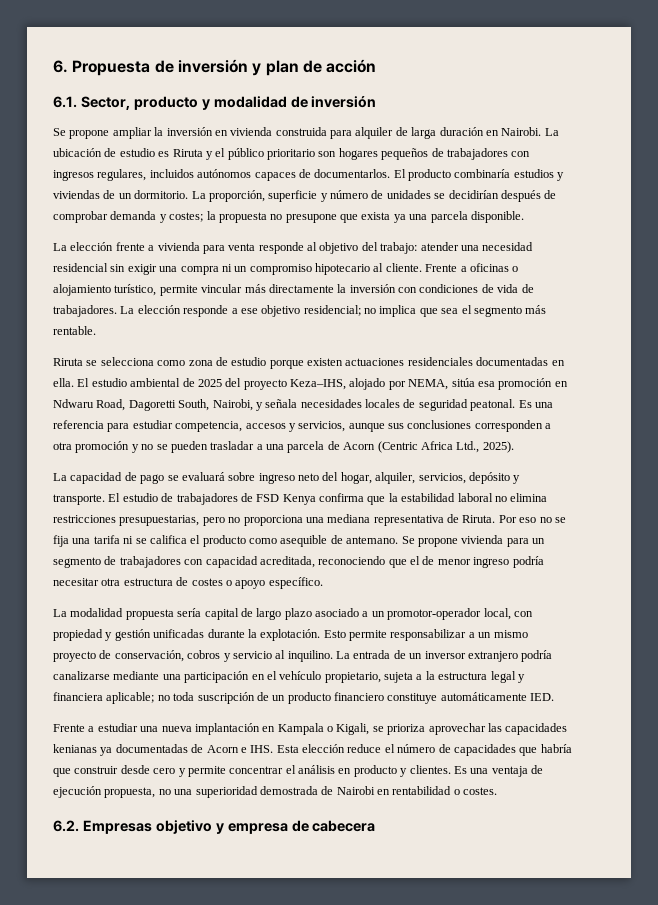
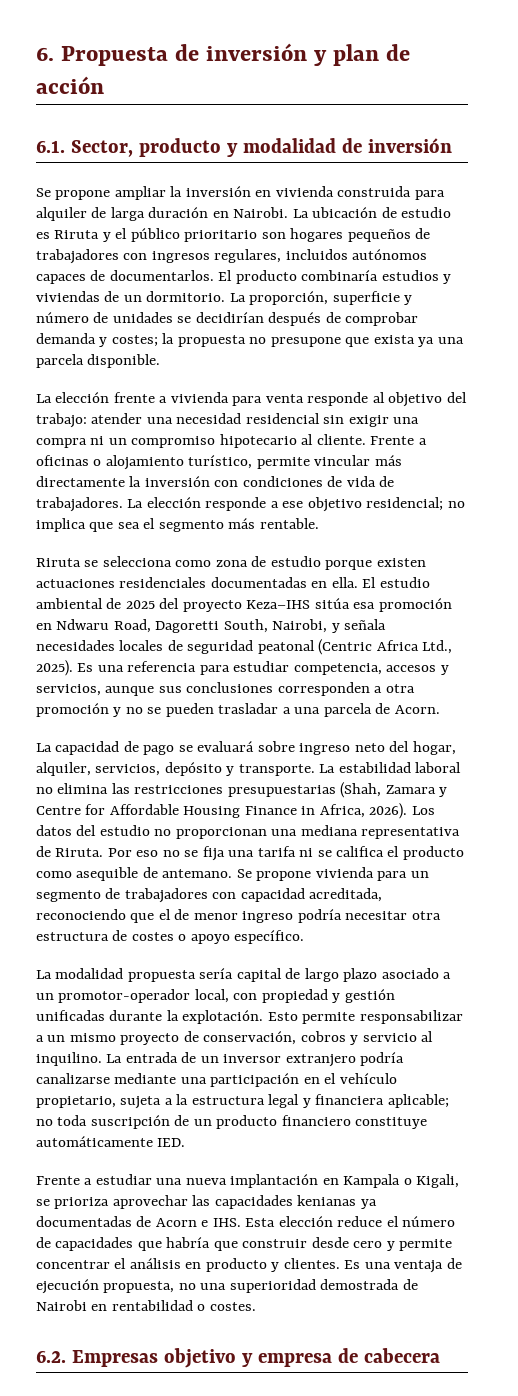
[290,378,449,390] Keza–IHS, alojado por NEMA, -> [246,600,311,609] Keza–IHS
[470,399,516,411] peatonal. -> [257,639,453,655] [36,660,73,676] peatonal (Centric Africa Ltd., 2025).
[343,441,514,453] Acorn (Centric Africa Ltd., 2025). -> [394,705,440,714] Acorn.
[108,493,548,505] [53,515,303,526] El estudio de trabajadores de FSD Kenya confirma que la estabilidad laboral no elimina restricciones presupuestarias, pero no proporciona -> [319,762,462,773] [36,782,448,798] [36,803,435,819] [36,825,267,839] La estabilidad laboral no elimina las restricciones presupuestarias (Shah, Zamara y Centre for Affordable Housing Finance in Africa, 2026). Los datos del estudio no proporcionan

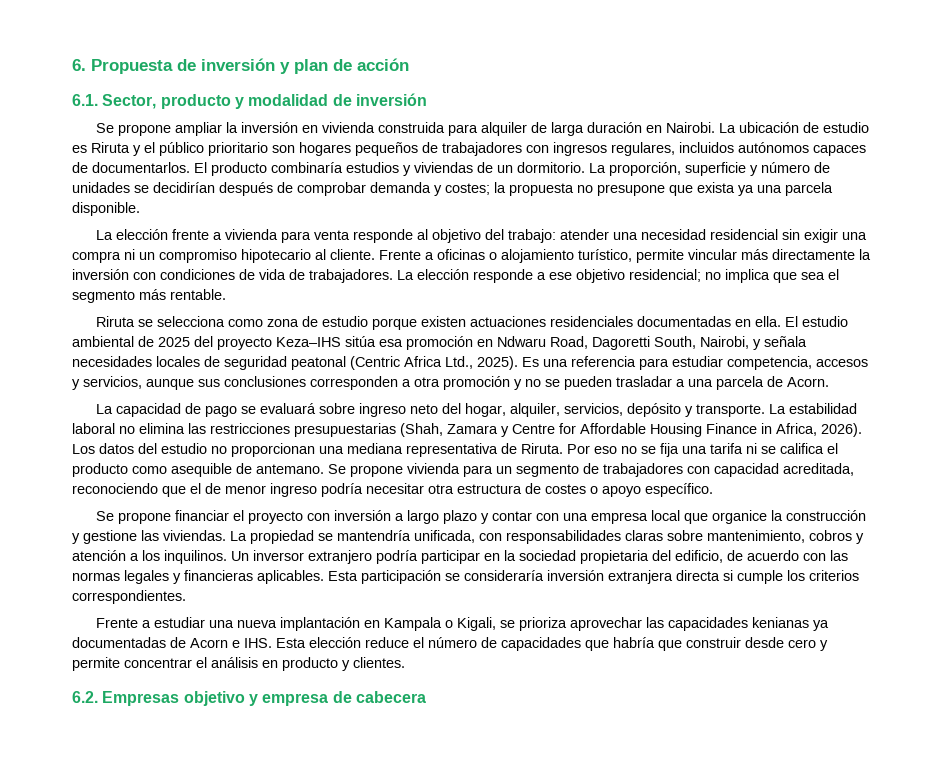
[36,968,452,982] [36,989,395,1003] [36,1010,463,1024] [36,1031,434,1045] [36,1052,405,1067] [36,1073,397,1087] [36,1094,449,1109] [36,1115,428,1129] [36,1136,186,1147] La modalidad propuesta sería capital de largo plazo asociado a un promotor-operador local, con propiedad y gestión unificadas durante la explotación. Esto permite responsabilizar a un mismo proyecto de conservación, cobros y servicio al inquilino. La entrada de un inversor extranjero podría canalizarse mediante una participación en el vehículo propietario, sujeta a la estructura legal y financiera aplicable; no toda suscripción de un producto financiero constituye automáticamente IED. -> [96,510,867,524] [72,530,864,544] [72,550,848,564] [72,570,859,584] [72,590,186,604] Se propone financiar el proyecto con inversión a largo plazo y contar con una empresa local que organice la construcción y gestione las viviendas. La propiedad se mantendría unificada, con responsabilidades claras sobre mantenimiento, cobros y atención a los inquilinos. Un inversor extranjero podría participar en la sociedad propietaria del edificio, de acuerdo con las normas legales y financieras aplicables. Esta participación se consideraría inversión extranjera directa si cumple los criterios correspondientes.
[344,1258,462,1273] [36,1279,418,1294] [36,1300,256,1311] Es una ventaja de ejecución propuesta, no una superioridad demostrada de Nairobi en rentabilidad o costes. -> (405, 662) none

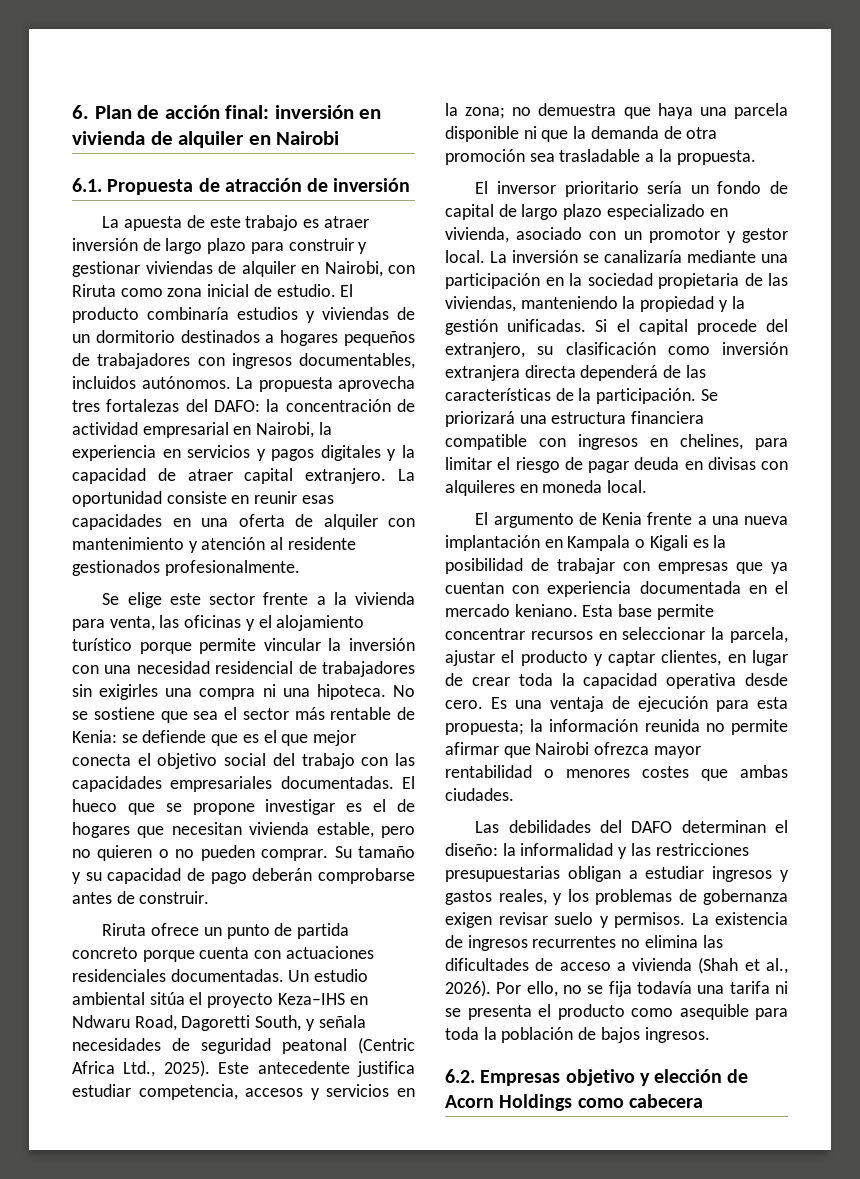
[91,58,409,74] [72,93,427,109] [96,122,870,136] [72,142,866,156] [72,162,190,173] Propuesta de inversión y plan de acción // 6.1. Sector, producto y modalidad de inversión // Se propone ampliar la inversión en vivienda construida para alquiler de larga duración en Nairobi. La ubicación de estudio es Riruta y el público prioritario son hogares pequeños de trabajadores con ingresos regulares, incluidos autónomos capaces de documentarlos. -> [94,105,382,119] [72,131,340,148] [72,178,411,195] [102,215,369,231] [72,238,368,254] [72,261,415,277] [72,284,336,297] Plan de acción final: inversión en vivienda de alquiler en Nairobi // 6.1. Propuesta de atracción de inversión // La apuesta de este trabajo es atraer inversión de largo plazo para construir y gestionar viviendas de alquiler en Nairobi, con Riruta como zona inicial de estudio.
[517,162,830,176] [72,182,833,196] [72,202,140,216] [96,229,868,243] [72,249,871,263] [72,269,839,283] [72,289,226,303] [96,316,849,330] [72,336,473,350] dormitorio. La proporción, superficie y número de unidades se decidirían después de comprobar demanda y costes; la propuesta no presupone que exista ya una parcela disponible. // La elección frente a vivienda para venta responde al objetivo del trabajo: atender una necesidad residencial sin exigir una compra ni un compromiso hipotecario al cliente. Frente a oficinas o alojamiento turístico, permite vincular más directamente la inversión con condiciones de vida de trabajadores. La elección responde a ese objetivo residencial; no implica que sea el segmento más rentable. // Riruta se selecciona como zona de estudio porque existen actuaciones residenciales documentadas en ella. El estudio ambiental de 2025 del proyecto Keza–IHS sitúa esa promoción -> [95,330,416,346] [72,353,415,369] [72,376,415,392] [72,399,415,412] [72,422,332,438] [72,445,415,461] [72,468,416,484] [72,491,334,507] [72,514,415,530] [72,537,356,553] [72,560,300,576] [102,592,415,608] [72,615,365,631] [72,638,415,654] [72,661,415,677] [72,684,415,700] [72,707,415,723] [72,730,357,746] [72,753,416,769] [72,776,415,792] [72,799,415,815] [72,822,415,838] [72,845,416,861] [72,868,416,884] [72,891,210,904] [102,923,350,939] [72,946,374,962] [72,969,369,982] [72,992,345,1008] dormitorio destinados a hogares pequeños de trabajadores con ingresos documentables, incluidos autónomos. La propuesta aprovecha tres fortalezas del DAFO: la concentración de actividad empresarial en Nairobi, la experiencia en servicios y pagos digitales y la capacidad de atraer capital extranjero. La oportunidad consiste en reunir esas capacidades en una oferta de alquiler con mantenimiento y atención al residente gestionados profesionalmente. // Se elige este sector frente a la vivienda para venta, las oficinas y el alojamiento turístico porque permite vincular la inversión con una necesidad residencial de trabajadores sin exigirles una compra ni una hipoteca. No se sostiene que sea el sector más rentable de Kenia: se defiende que es el que mejor conecta el objetivo social del trabajo con las capacidades empresariales documentadas. El hueco que se propone investigar es el de hogares que necesitan vivienda estable, pero no quieren o no pueden comprar. Su tamaño y su capacidad de pago deberán comprobarse antes de construir. // Riruta ofrece un punto de partida concreto porque cuenta con actuaciones residenciales documentadas. Un estudio ambiental sitúa el proyecto Keza–IHS
[700,336,749,349] Nairobi, -> (302, 1023) none
[156,356,200,367] locales -> (161, 1044) none
[522,356,868,370] [72,376,829,390] [96,403,858,417] [72,423,862,437] [72,443,838,457] [72,463,854,477] [72,483,713,497] [96,510,867,524] [72,530,864,544] [72,550,848,564] [72,570,859,584] [72,590,186,604] [96,617,206,628] Es una referencia para estudiar competencia, accesos y servicios, aunque sus conclusiones corresponden a otra promoción y no se pueden trasladar a una parcela de Acorn. // La capacidad de pago se evaluará sobre ingreso neto del hogar, alquiler, servicios, depósito y transporte. La estabilidad laboral no elimina las restricciones presupuestarias (Shah, Zamara y Centre for Affordable Housing Finance in Africa, 2026). Los datos del estudio no proporcionan una mediana representativa de Riruta. Por eso no se fija una tarifa ni se califica el producto como asequible de antemano. Se propone vivienda para un segmento de trabajadores con capacidad acreditada, reconociendo que el de menor ingreso podría necesitar otra estructura de costes o apoyo específico. // Se propone financiar el proyecto con inversión a largo plazo y contar con una empresa local que organice la construcción y gestione las viviendas. La propiedad se mantendría unificada, con responsabilidades claras sobre mantenimiento, cobros y atención a los inquilinos. Un inversor extranjero podría participar en la sociedad propietaria del edificio, de acuerdo con las normas legales y financieras aplicables. Esta participación se consideraría inversión extranjera directa si cumple los criterios correspondientes. // Frente a estudiar -> [218,1061,415,1077] [72,1084,415,1100] [445,103,788,119] [445,126,718,142] [445,149,756,165] [475,181,788,197] [445,204,728,220] [445,227,788,243] [445,250,788,263] [445,273,788,289] [445,296,745,312] [445,319,788,335] [445,342,788,358] [445,365,706,381] [445,388,718,404] [445,411,705,427] [445,434,788,450] [445,457,788,473] [445,480,648,496] [475,512,707,528] Este antecedente justifica estudiar competencia, accesos y servicios en la zona; no demuestra que haya una parcela disponible ni que la demanda de otra promoción sea trasladable a la propuesta. // El inversor prioritario sería un fondo de capital de largo plazo especializado en vivienda, asociado con un promotor y gestor local. La inversión se canalizaría mediante una participación en la sociedad propietaria de las viviendas, manteniendo la propiedad y la gestión unificadas. Si el capital procede del extranjero, su clasificación como inversión extranjera directa dependerá de las características de la participación. Se priorizará una estructura financiera compatible con ingresos en chelines, para limitar el riesgo de pagar deuda en divisas con alquileres en moneda local. // El argumento de Kenia frente a
[457,617,830,631] [72,637,828,651] [72,657,405,671] Kigali, se prioriza aprovechar las capacidades kenianas ya documentadas de Acorn e IHS. Esta elección reduce el número de capacidades que habría que construir desde cero y permite concentrar el análisis en producto y clientes. -> [649,535,727,551] [445,558,788,574] [445,581,788,597] [445,604,714,620] [445,627,788,643] [445,650,788,666] [445,673,788,689] [445,696,788,712] [445,719,788,735] [445,742,701,758] [445,765,788,781] [445,788,514,801] [475,820,788,833] [445,843,749,859] [445,866,789,882] [445,889,788,905] [445,912,788,928] [445,935,723,951] [445,957,788,974] [445,980,788,997] [445,1004,788,1020] [445,1027,710,1043] Kigali es la posibilidad de trabajar con empresas que ya cuentan con experiencia documentada en el mercado keniano. Esta base permite concentrar recursos en seleccionar la parcela, ajustar el producto y captar clientes, en lugar de crear toda la capacidad operativa desde cero. Es una ventaja de ejecución para esta propuesta; la información reunida no permite afirmar que Nairobi ofrezca mayor rentabilidad o menores costes que ambas ciudades. // Las debilidades del DAFO determinan el diseño: la informalidad y las restricciones presupuestarias obligan a estudiar ingresos y gastos reales, y los problemas de gobernanza exigen revisar suelo y permisos. La existencia de ingresos recurrentes no elimina las dificultades de acceso a vivienda (Shah et al., 2026). Por ello, no se fija todavía una tarifa ni se presenta el producto como asequible para toda la población de bajos ingresos.
[262,691,352,706] empresa de -> [654,1069,749,1083] [445,1094,624,1111] elección de Acorn Holdings como

